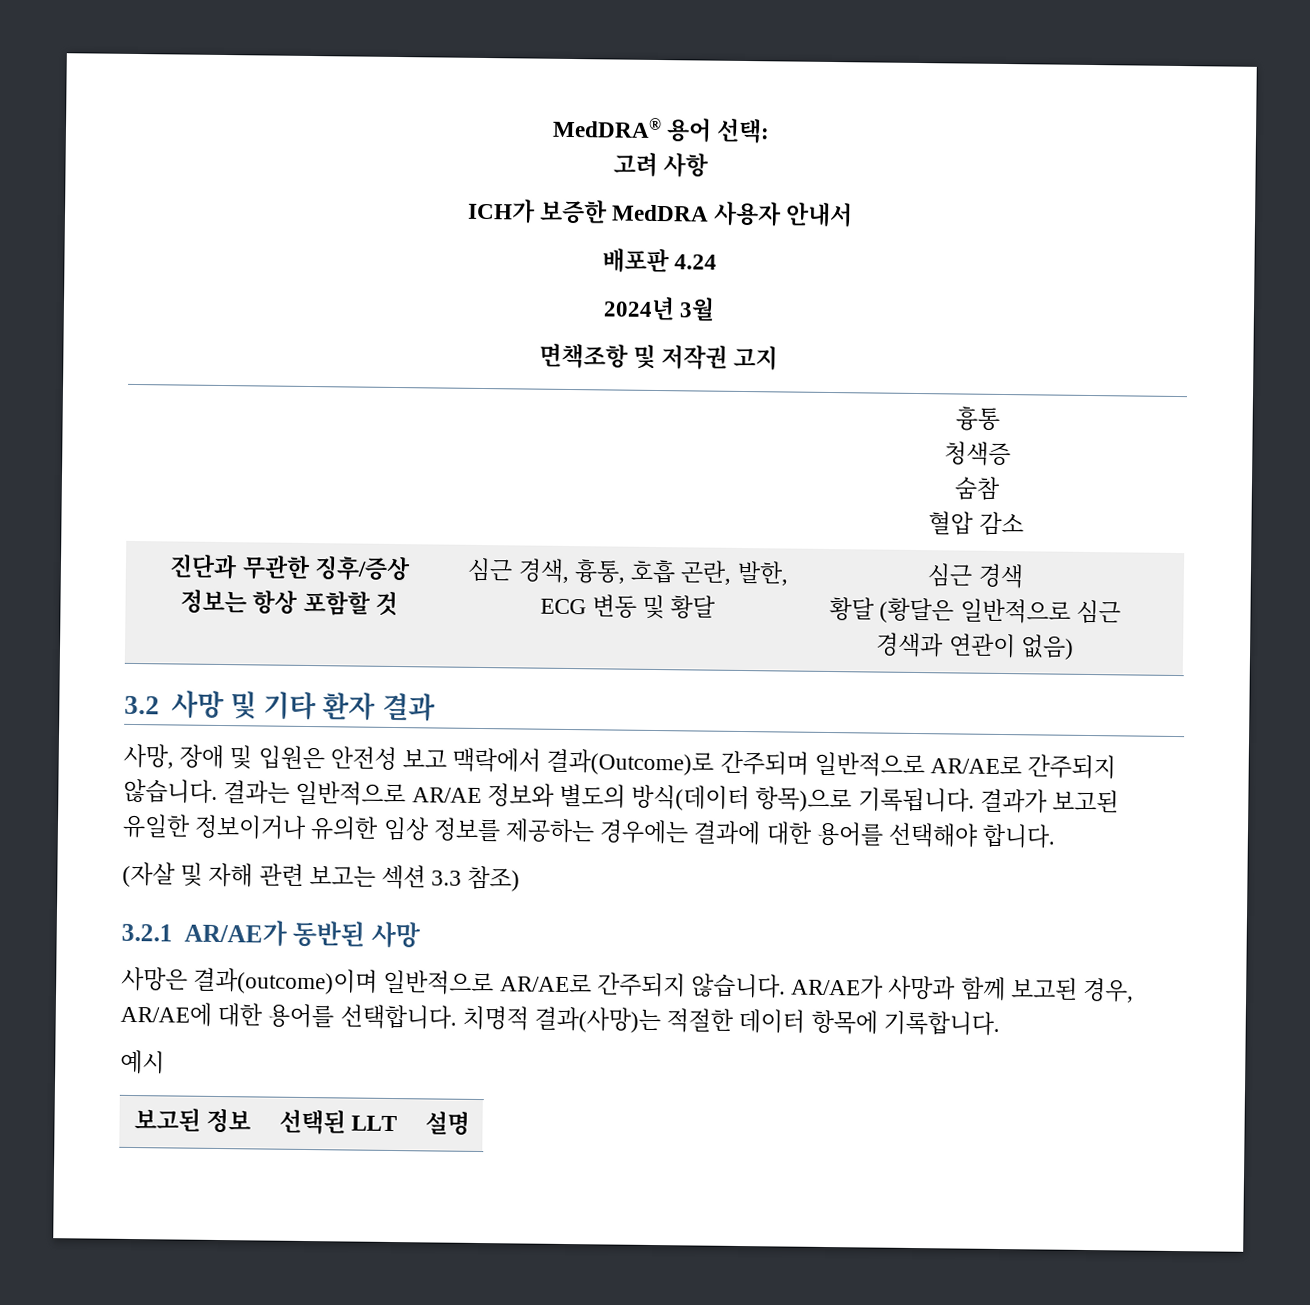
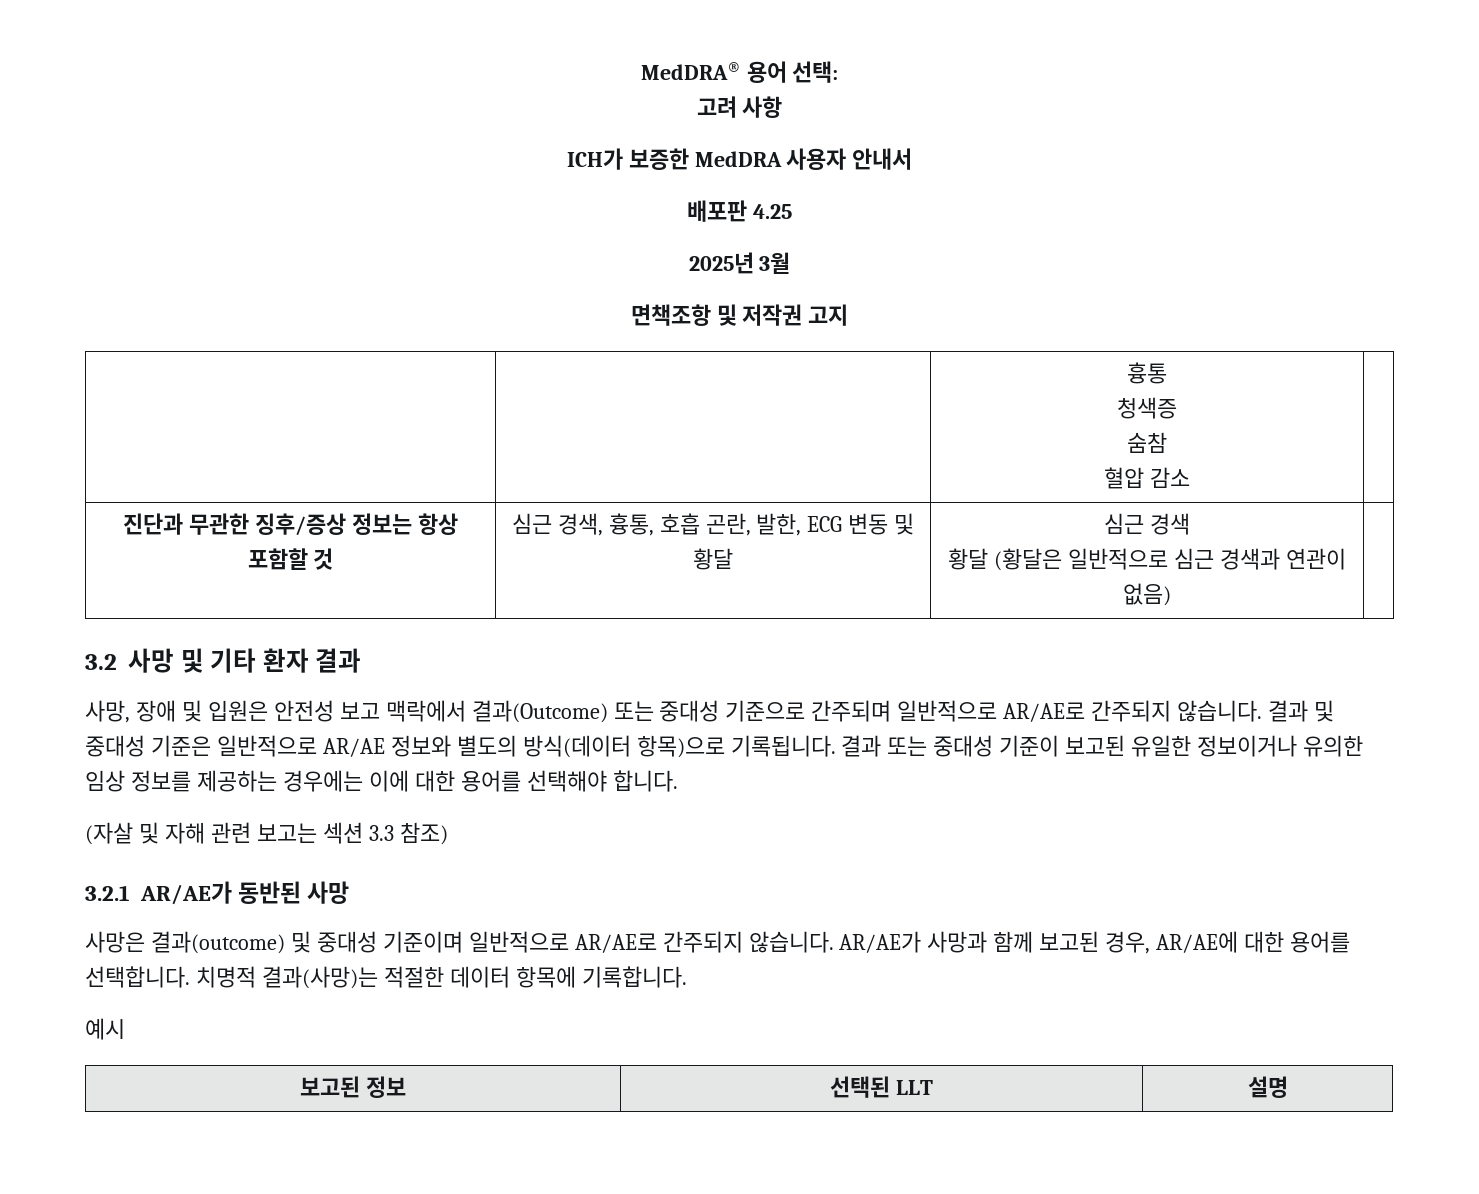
[674,254,718,270] [602,296,675,321] 4.24 // 2024년 -> [752,204,792,219] [688,252,754,274] 4.25 // 2025년
[546,748,715,776] 결과(Outcome)로 -> [471,700,806,723] 결과(Outcome) 또는 중대성 기준으로
[223,780,291,805] 결과는 -> [1268,700,1334,722] [85,735,211,757] 결과 및 중대성 기준은
[979,788,1048,814] 결과가 -> [841,735,1060,757] 결과 또는 중대성 기준이
[693,820,762,846] 결과에 -> [368,770,409,792] 이에
[193,967,379,995] 결과(outcome)이며 -> [150,931,463,954] 결과(outcome) 및 중대성 기준이며

